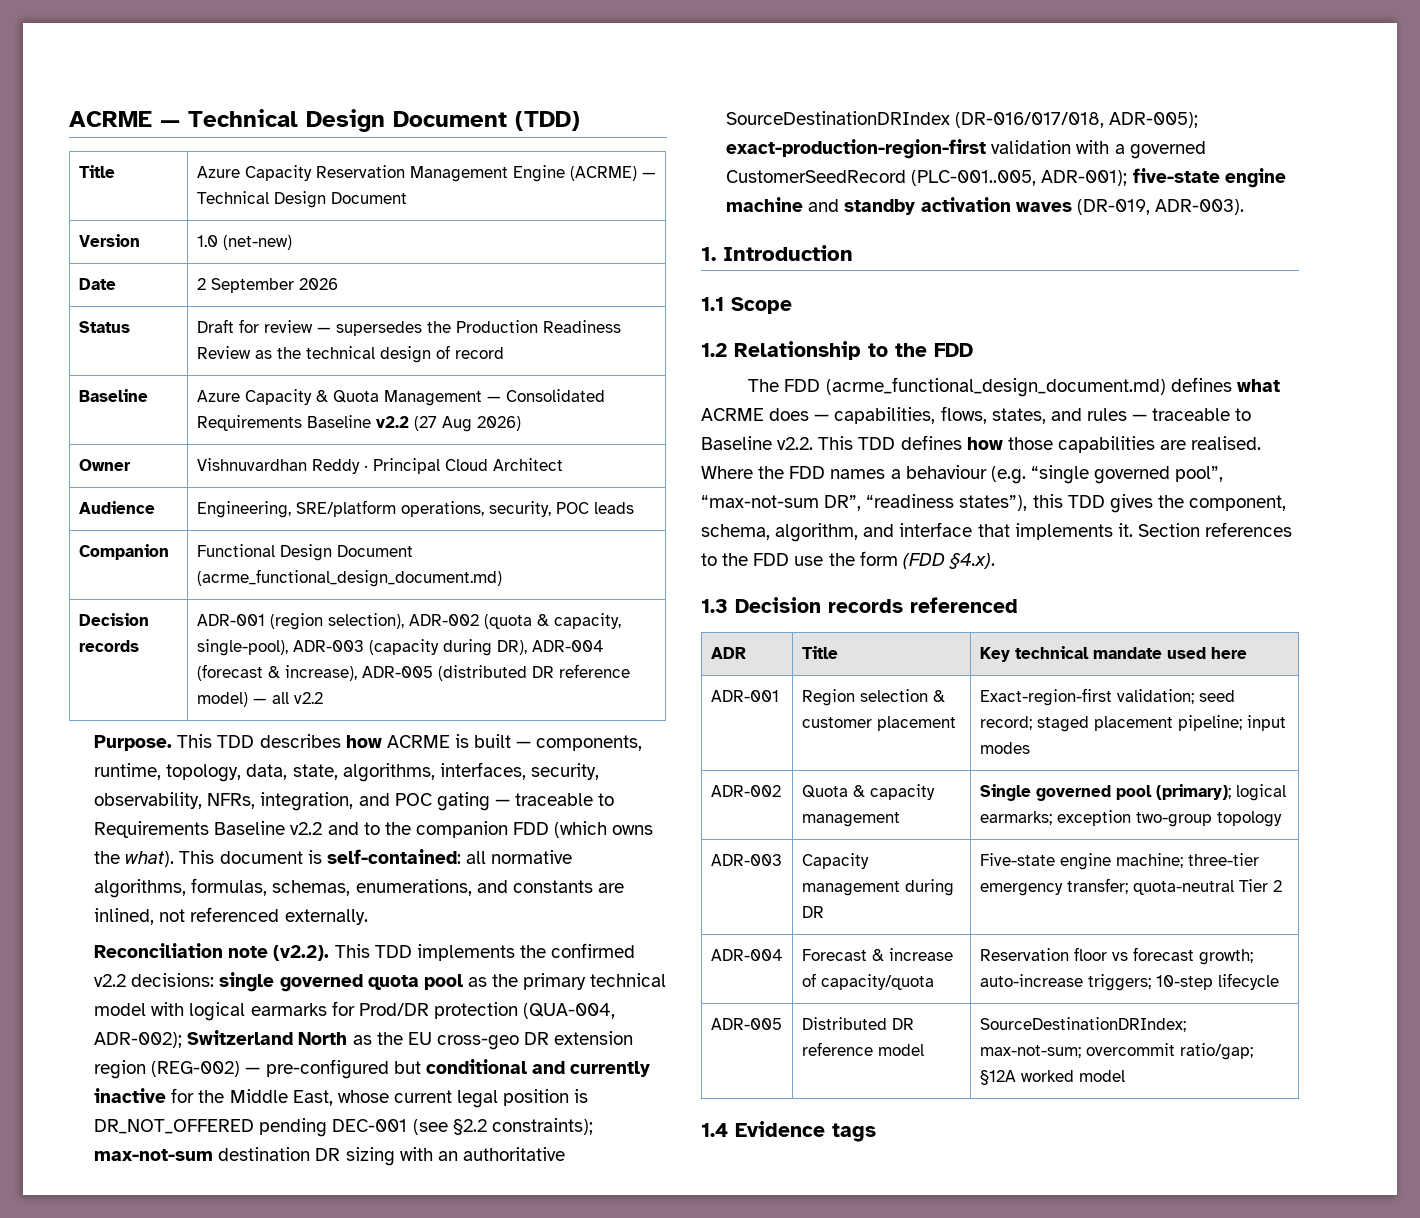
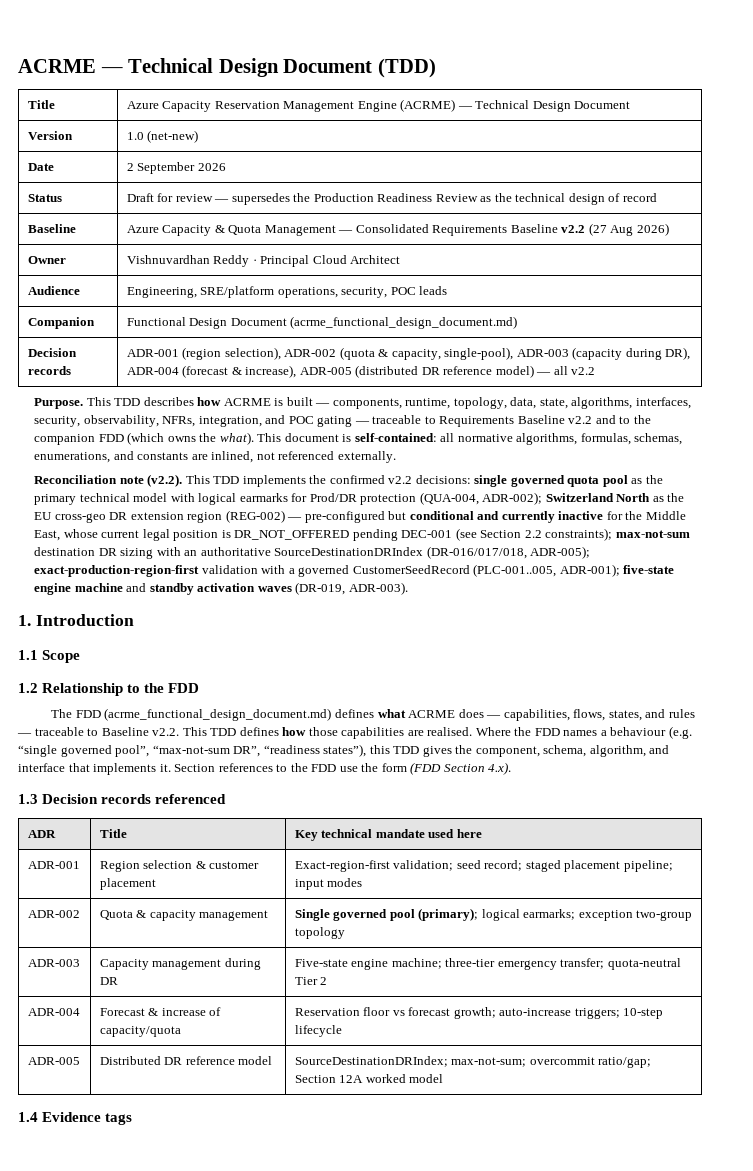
[452,1119,487,1135] §2.2 -> [480,530,542,538] Section 2.2
[948,553,995,569] §4.x). -> [443,762,512,775] Section 4.x).
[979,1070,1016,1085] §12A -> [294,1075,364,1083] Section 12A

